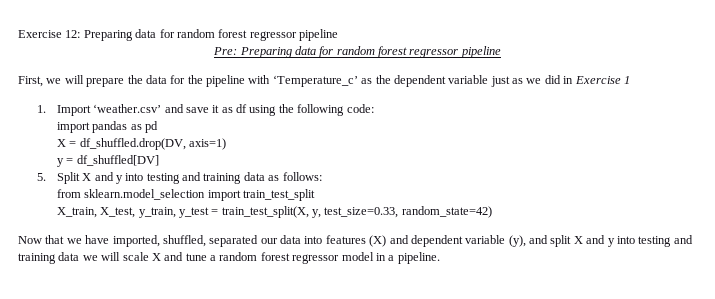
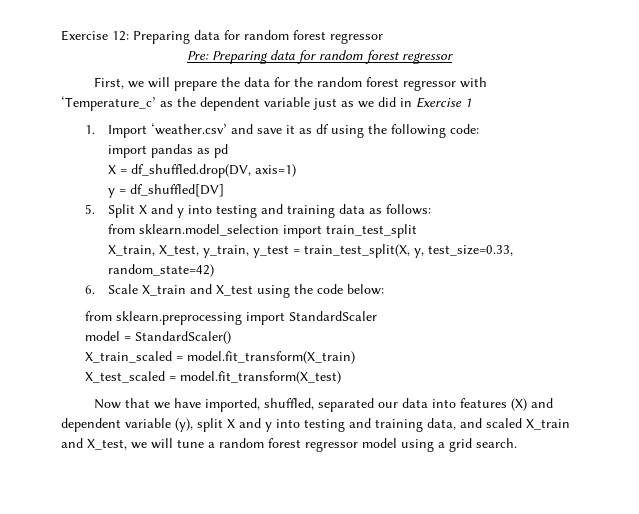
[299,29,338,41] pipeline -> (383, 38) none
[460,46,501,58] pipeline -> (453, 58) none
[206,75,245,87] pipeline -> [316,77,456,91] random forest regressor
(492, 212) none -> [84,284,385,298] [84,311,377,325] [84,331,231,344] [84,351,355,364] [84,371,341,384] // 6. Scale X_train and X_test using the code below: // from sklearn.preprocessing import StandardScaler // model = StandardScaler() // X_train_scaled = model.fit_transform(X_train) // X_test_scaled = model.fit_transform(X_test)
[529,235,548,244] and -> (193, 425) none
[58,252,184,261] data we will scale X and -> [427,418,570,430] [61,438,173,450] data, and scaled X_train and X_test, we will
[375,252,440,264] in a pipeline. -> [401,438,517,452] using a grid search.

